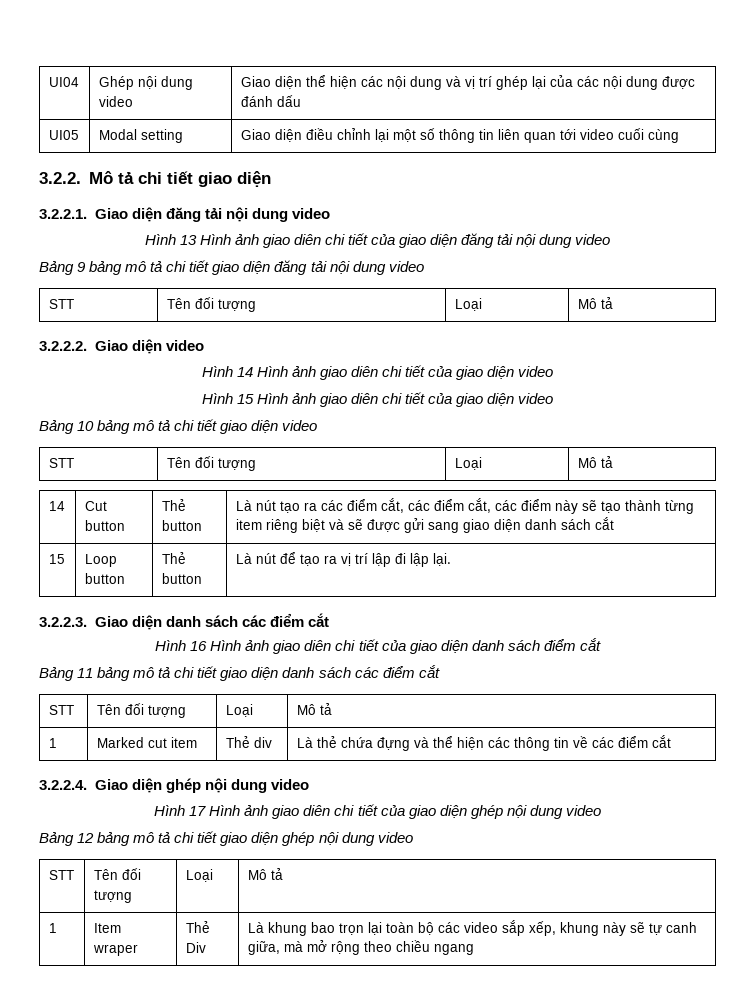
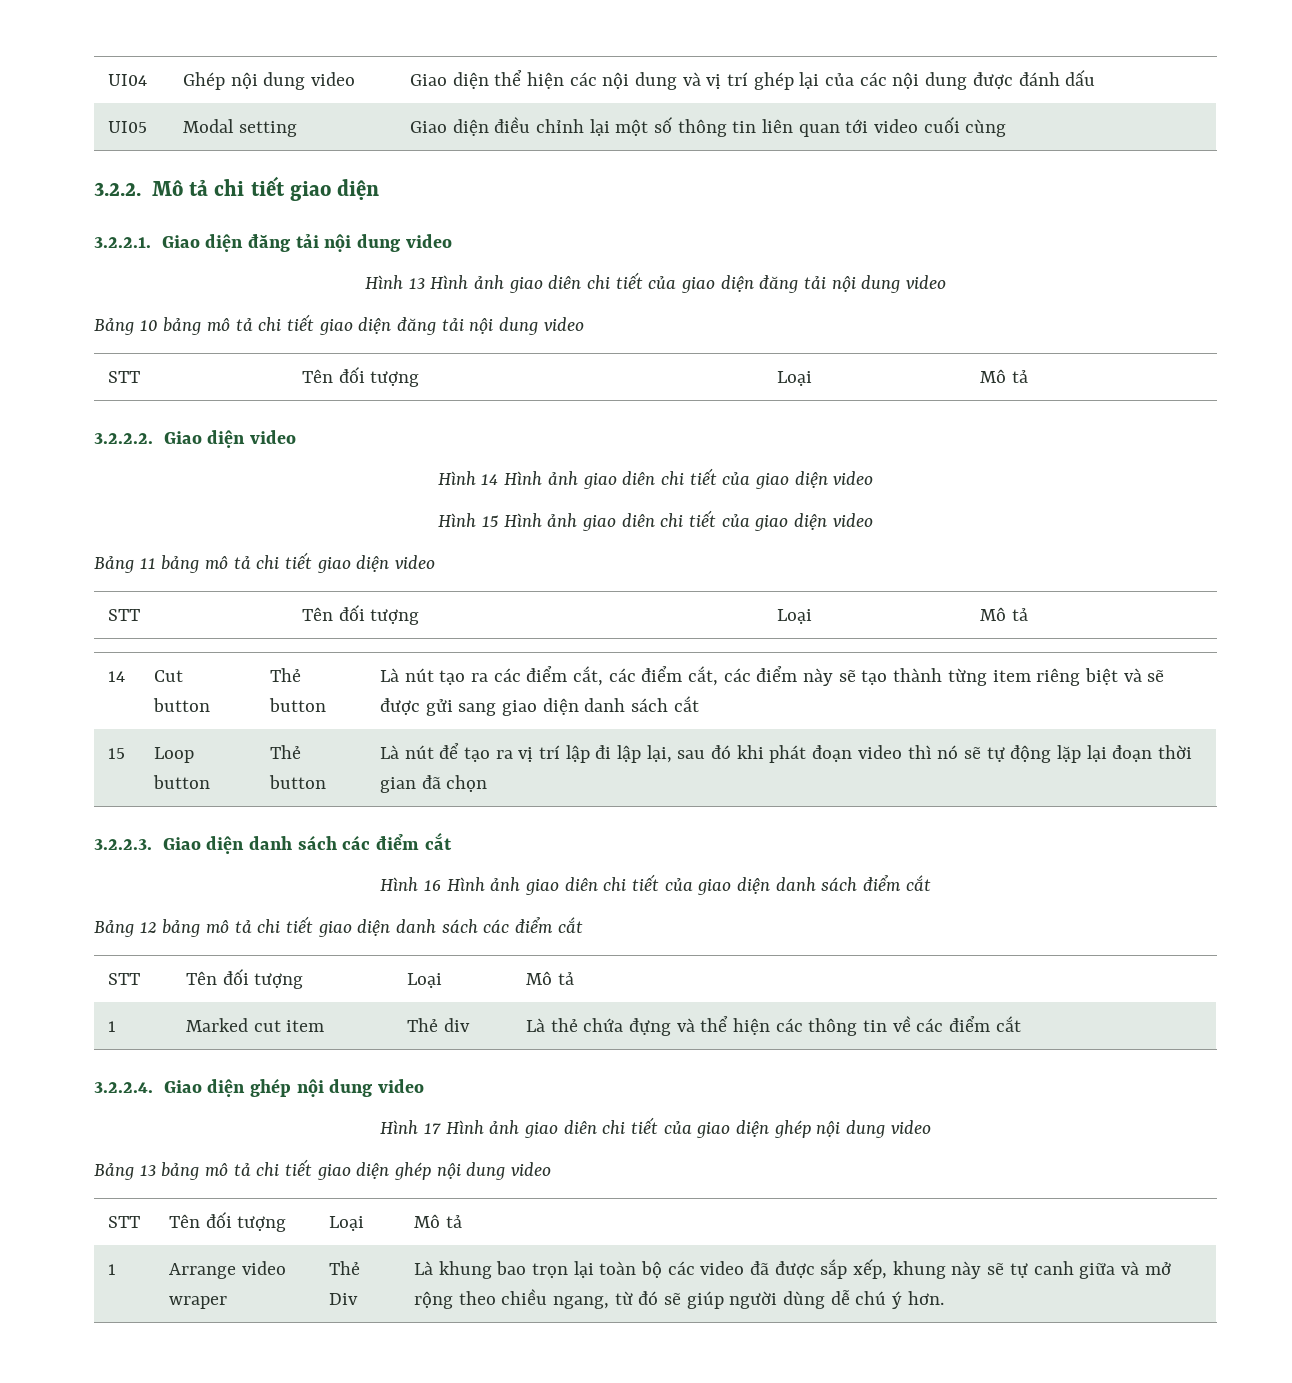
[77,262,87,272] 9 -> [139,320,158,331] 10
[77,421,95,431] 10 -> [139,558,156,569] 11
[432,553,451,566] lại. -> [646,745,1192,763] [380,775,488,793] lại, sau đó khi phát đoạn video thì nó sẽ tự động lặp lại đoạn thời gian đã chọn
[77,668,94,678] 11 -> [139,922,157,933] 12
[77,833,95,843] 12 -> [139,1165,156,1176] 13
[93,923,121,933] Item -> [169,1261,286,1279] Arrange video
(498, 927) none -> [750,1261,815,1278] đã được
[247,941,303,955] giữa, mà -> [1079,1261,1139,1279] giữa và
[433,944,474,955] ngang -> [553,1290,944,1309] ngang, từ đó sẽ giúp người dùng dễ chú ý hơn.

